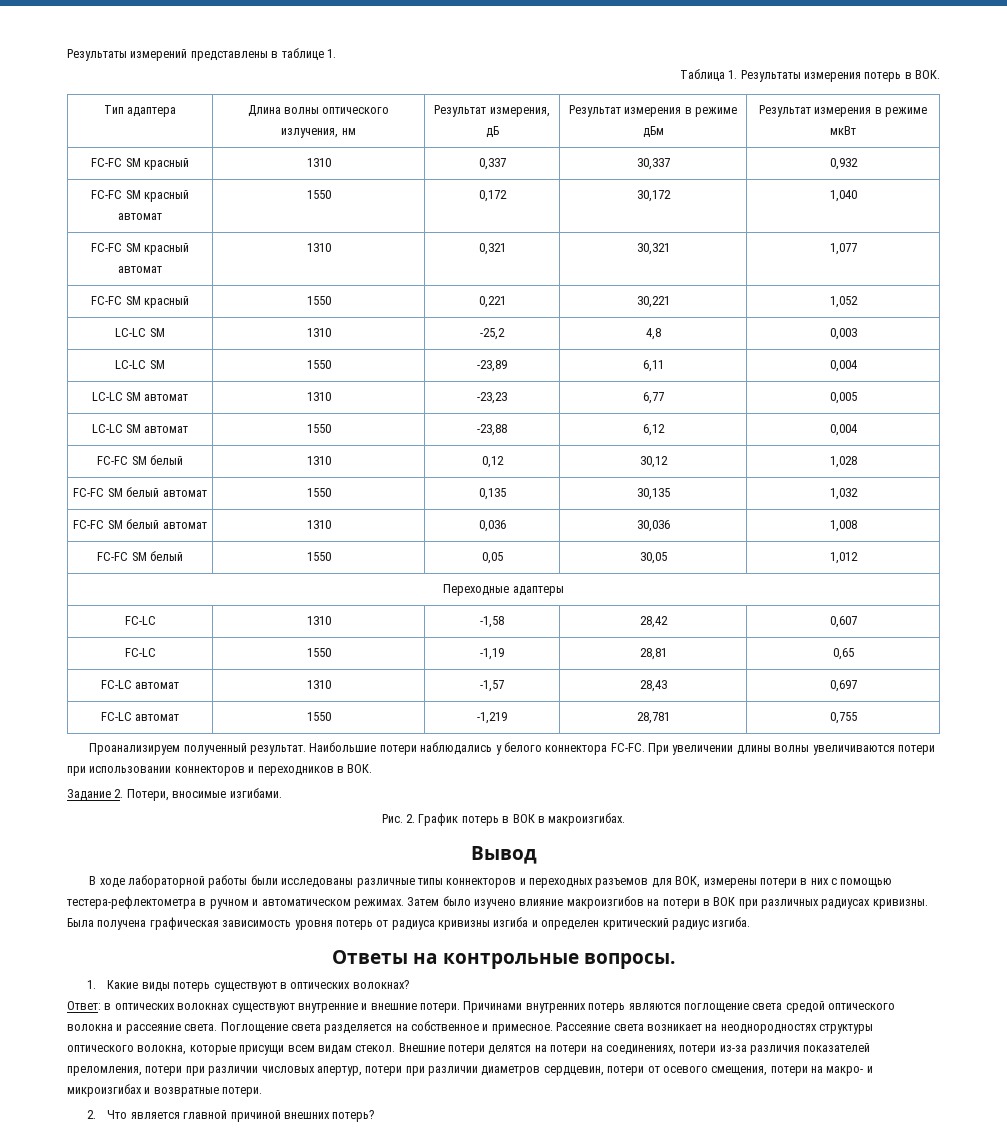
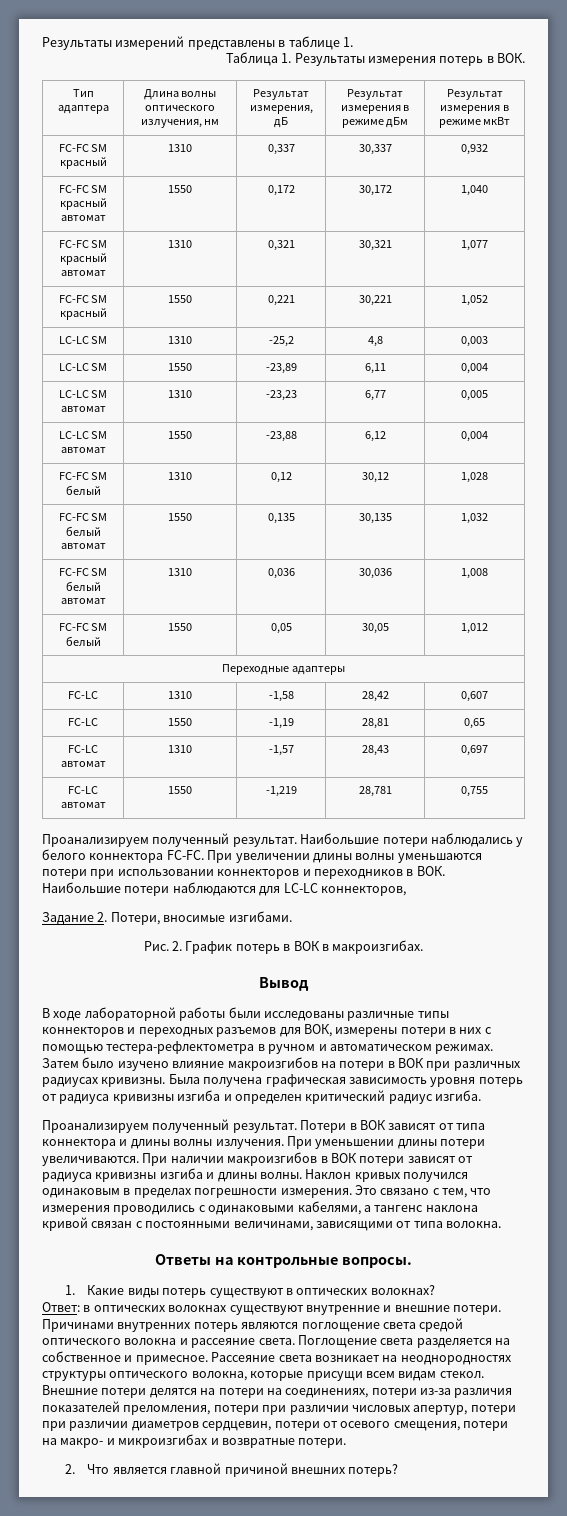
[812,745,895,755] увеличиваются -> [397,853,482,863] уменьшаются
(373, 768) none -> [42,882,406,896] Наибольшие потери наблюдаются для LC-LC коннекторов,
(751, 922) none -> [42,1119,485,1133] [42,1136,485,1149] [42,1152,473,1166] [42,1168,468,1182] [42,1185,492,1198] [42,1201,478,1215] [42,1217,501,1231] // Проанализируем полученный результат. Потери в ВОК зависят от типа коннектора и длины волны излучения. При уменьшении длины потери увеличиваются. При наличии макроизгибов в ВОК потери зависят от радиуса кривизны изгиба и длины волны. Наклон кривых получился одинаковым в пределах погрешности измерения. Это связано с тем, что измерения проводились с одинаковыми кабелями, а тангенс наклона кривой связан с постоянными величинами, зависящими от типа волокна.

